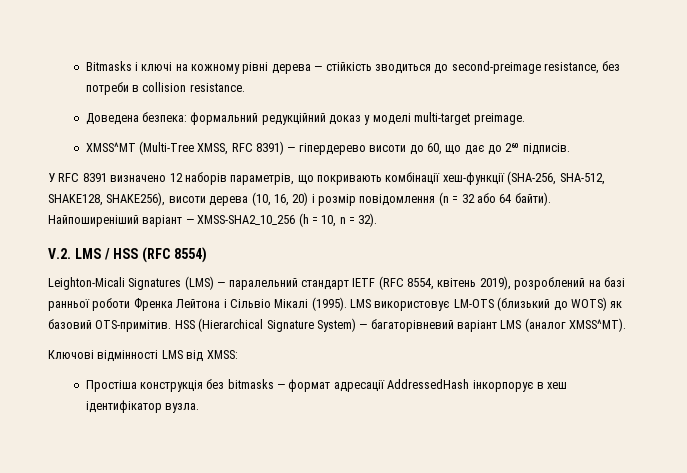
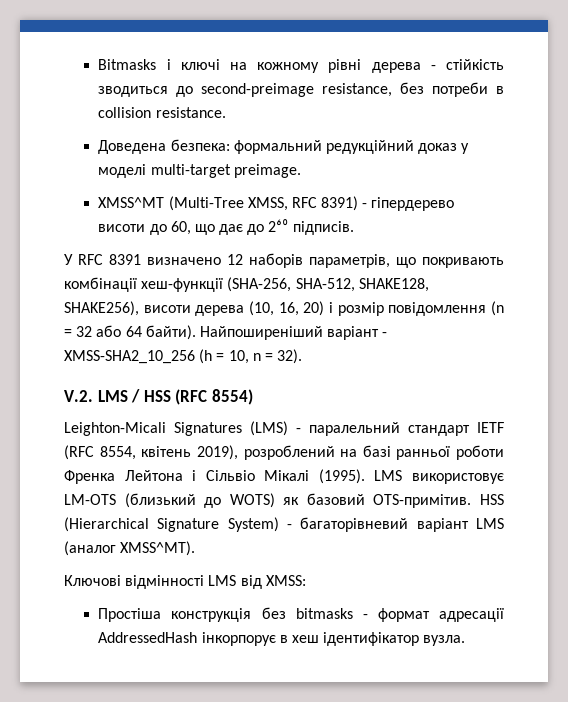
[314,66,323,71] — -> [430,65,436,70] -
[287,147,296,152] — -> [362,203,368,208] -
[185,219,194,224] — -> [382,332,388,337] -
[217,282,226,287] — -> [296,428,301,433] -
[359,324,368,329] — -> [287,524,292,529] -
[277,384,286,389] — -> [362,614,368,619] -

